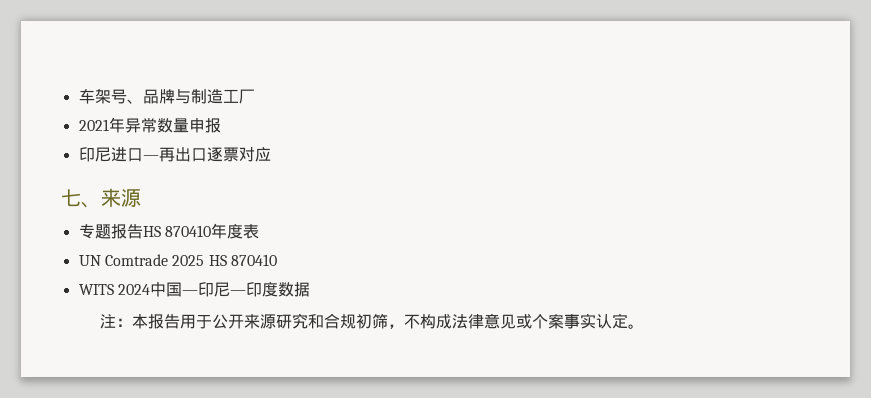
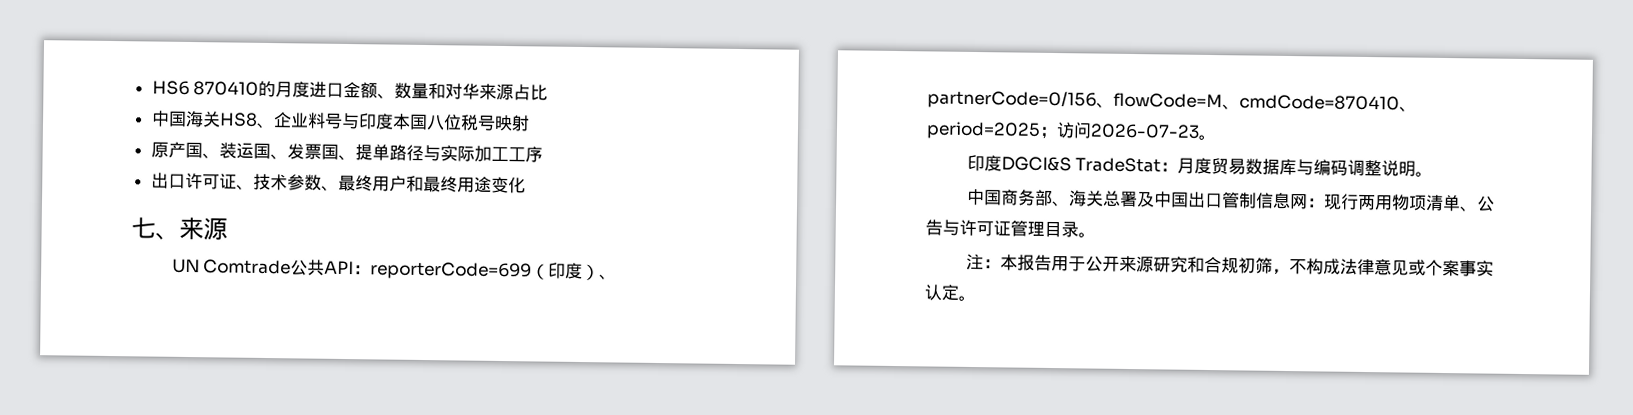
[78,89,255,104] [78,117,221,133] [78,147,271,162] [61,188,141,208] [78,223,259,239] [78,254,277,266] [78,282,310,297] 车架号、品牌与制造工厂 // 2021年异常数量申报 // 印尼进口—再出口逐票对应 // 七、来源 // 专题报告HS 870410年度表 // UN Comtrade 2025 HS 870410 // WITS 2024中国—印尼—印度数据 -> [151,80,549,101] [150,110,530,132] [150,141,543,163] [150,172,526,194] [131,216,228,241] [171,258,618,281] [927,89,1417,112] [926,121,1216,141] [966,154,1434,177] [966,188,1495,212] [925,219,1096,238] HS6 870410的月度进口金额、数量和对华来源占比 // 中国海关HS8、企业料号与印度本国八位税号映射 // 原产国、装运国、发票国、提单路径与实际加工工序 // 出口许可证、技术参数、最终用户和最终用途变化 // 七、来源 // UN Comtrade公共API：reporterCode=699（印度）、partnerCode=0/156、flowCode=M、cmdCode=870410、period=2025；访问2026-07-23。 // 印度DGCI&S TradeStat：月度贸易数据库与编码调整说明。 // 中国商务部、海关总署及中国出口管制信息网：现行两用物项清单、公告与许可证管理目录。

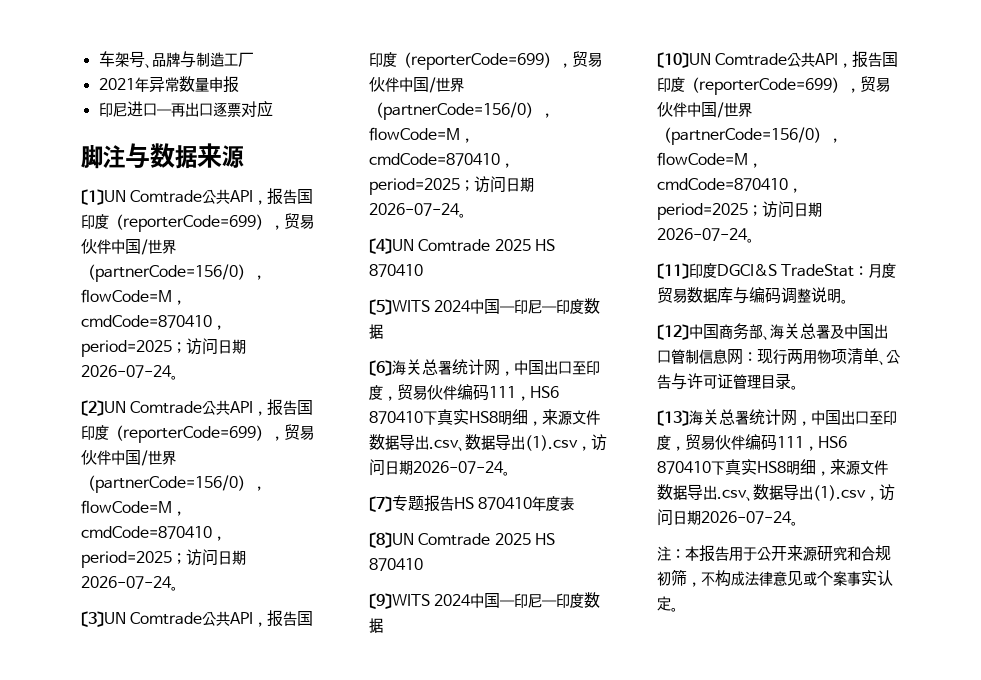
[151,80,549,101] [150,110,530,132] [150,141,543,163] [150,172,526,194] [131,217,180,240] HS6 870410的月度进口金额、数量和对华来源占比 // 中国海关HS8、企业料号与印度本国八位税号映射 // 原产国、装运国、发票国、提单路径与实际加工工序 // 出口许可证、技术参数、最终用户和最终用途变化 // 七、 -> [98,51,254,68] [98,76,239,93] [98,100,273,118] [81,143,197,169] 车架号、品牌与制造工厂 // 2021年异常数量申报 // 印尼进口—再出口逐票对应 // 脚注与数据
[171,258,618,281] [927,89,1417,112] [926,121,1216,141] UN Comtrade公共API：reporterCode=699（印度）、partnerCode=0/156、flowCode=M、cmdCode=870410、period=2025；访问2026-07-23。 // -> [81,188,314,206] [81,213,314,232] [81,239,176,255] [81,264,266,282] [81,289,186,305] [81,315,226,330] [81,338,246,357] [81,365,178,380] [81,399,314,417] [81,424,314,443] [81,450,176,466] [81,475,266,493] [81,500,186,516] [81,526,226,541] [81,549,246,568] [81,576,178,591] [81,610,314,628] [369,51,602,70] [369,77,464,93] [369,102,554,120] [369,127,474,143] [369,153,514,168] [369,176,534,195] [369,203,466,218] [369,238,555,255] [369,264,423,277] [369,298,601,316] [369,324,383,339] [369,359,600,377] [369,384,559,401] [369,409,600,426] [369,434,607,451] [369,459,510,476] [369,495,575,513] [369,532,555,549] [369,558,423,571] [369,592,601,610] [369,618,383,633] [657,51,899,69] [657,76,890,95] [657,102,752,118] [657,127,842,145] [657,152,762,168] [657,178,802,193] [657,201,822,220] [657,228,754,243] [657,263,689,280] 〔1〕UN Comtrade公共API，报告国印度（reporterCode=699），贸易伙伴中国/世界（partnerCode=156/0），flowCode=M，cmdCode=870410，period=2025；访问日期2026-07-24。 // 〔2〕UN Comtrade公共API，报告国印度（reporterCode=699），贸易伙伴中国/世界（partnerCode=156/0），flowCode=M，cmdCode=870410，period=2025；访问日期2026-07-24。 // 〔3〕UN Comtrade公共API，报告国印度（reporterCode=699），贸易伙伴中国/世界（partnerCode=156/0），flowCode=M，cmdCode=870410，period=2025；访问日期2026-07-24。 // 〔4〕UN Comtrade 2025 HS 870410 // 〔5〕WITS 2024中国—印尼—印度数据 // 〔6〕海关总署统计网，中国出口至印度，贸易伙伴编码111，HS6 870410下真实HS8明细，来源文件数据导出.csv、数据导出(1).csv，访问日期2026-07-24。 // 〔7〕专题报告HS 870410年度表 // 〔8〕UN Comtrade 2025 HS 870410 // 〔9〕WITS 2024中国—印尼—印度数据 // 〔10〕UN Comtrade公共API，报告国印度（reporterCode=699），贸易伙伴中国/世界（partnerCode=156/0），flowCode=M，cmdCode=870410，period=2025；访问日期2026-07-24。 // 〔11〕
(1434, 174) none -> [657,324,689,341] 〔12〕
(1096, 235) none -> [657,409,897,427] [657,434,847,451] [657,459,888,476] [657,484,895,501] [657,509,798,526] // 〔13〕海关总署统计网，中国出口至印度，贸易伙伴编码111，HS6 870410下真实HS8明细，来源文件数据导出.csv、数据导出(1).csv，访问日期2026-07-24。

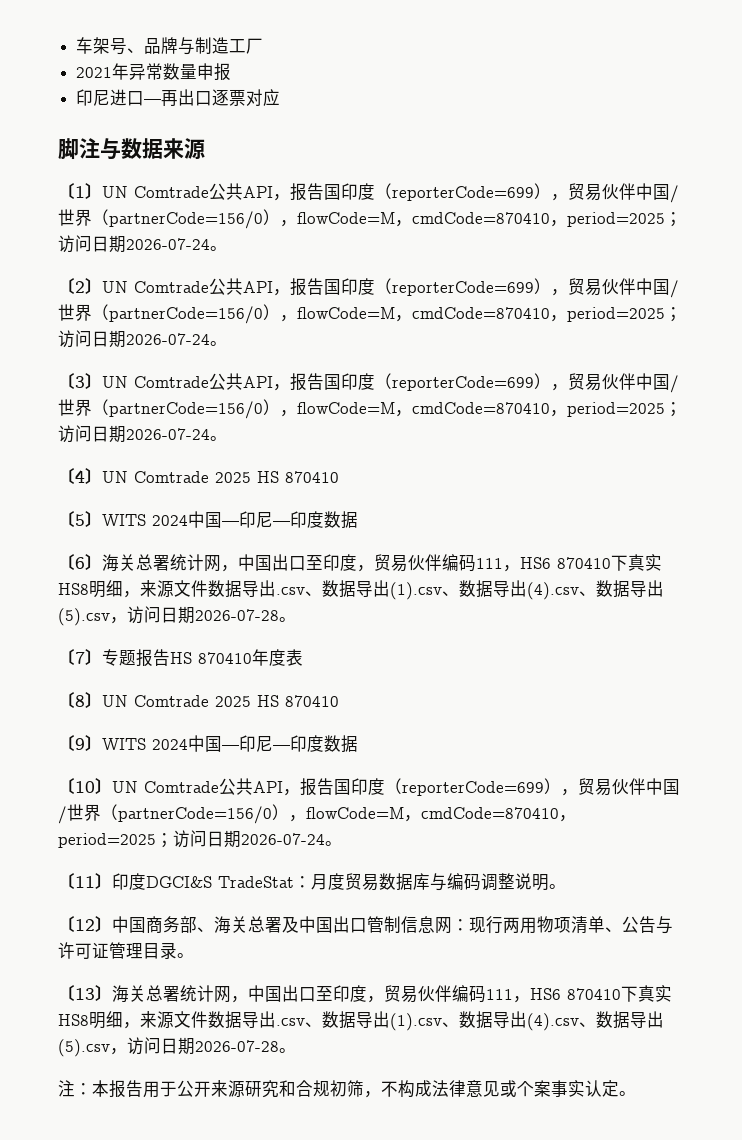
[577,434,607,451] [369,459,504,476] ，访问日期2026-07-24 -> [442,580,664,600] [58,606,279,626] 、数据导出(4).csv、数据导出(5).csv，访问日期2026-07-28
[865,484,895,501] [657,509,792,526] ，访问日期2026-07-24 -> [442,1011,664,1031] [58,1037,279,1057] 、数据导出(4).csv、数据导出(5).csv，访问日期2026-07-28

